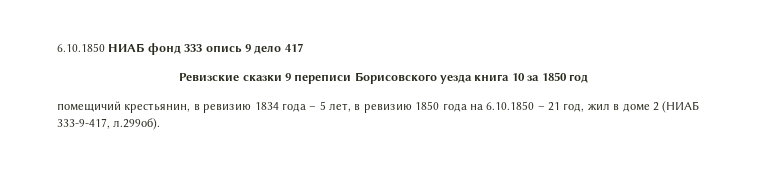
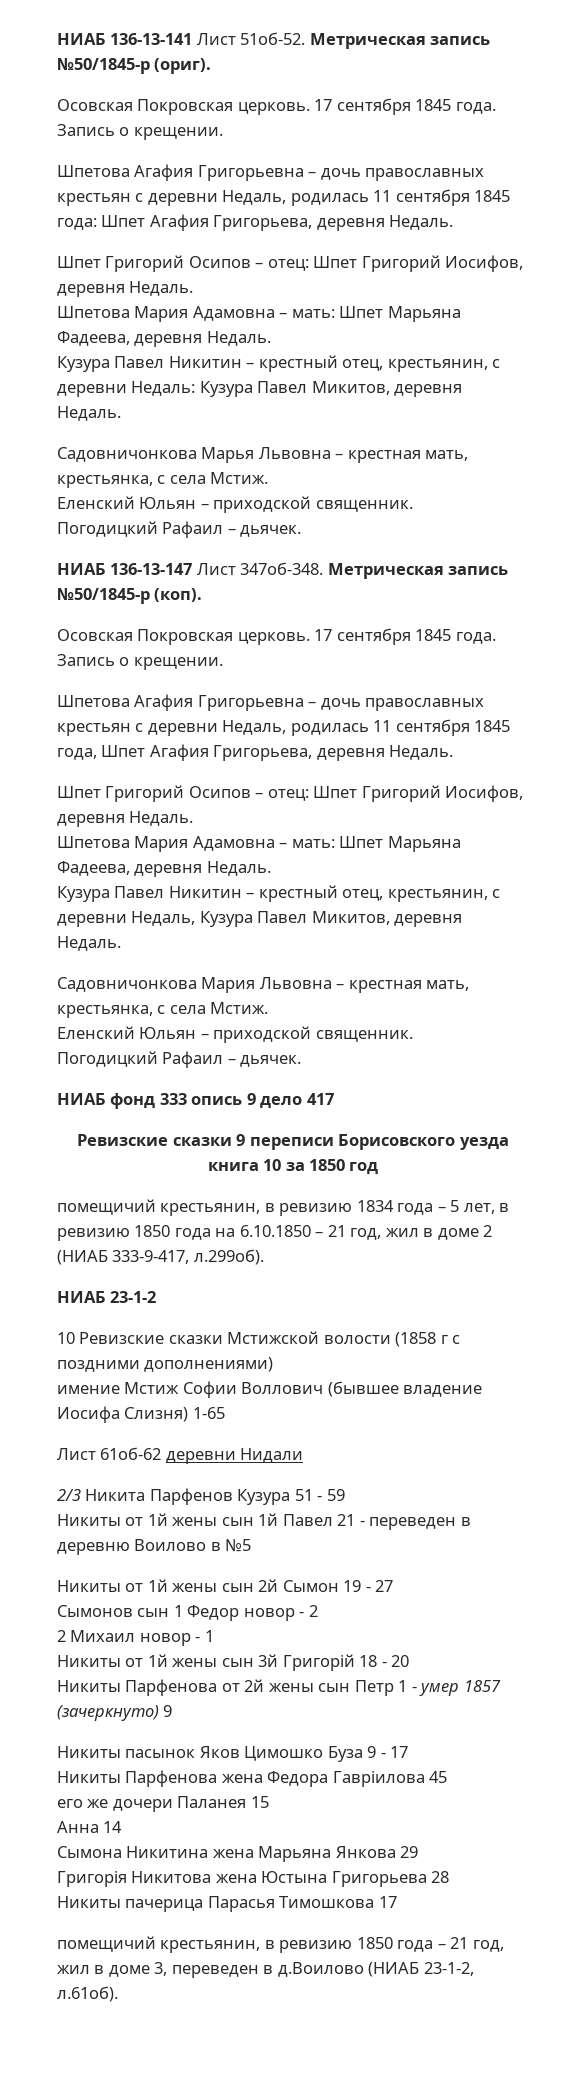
[57,43,105,52] 6.10.1850 -> [57,32,491,49] [57,58,212,74] [57,98,496,115] [57,124,223,140] [57,164,485,181] [57,189,511,206] [57,214,454,231] [57,255,524,272] [57,281,194,297] [57,306,461,322] [57,331,271,347] [57,355,501,372] [57,381,463,397] [57,406,121,421] [57,447,469,463] [57,472,269,488] [57,496,413,513] [57,521,302,538] [57,562,509,579] [57,588,203,604] [57,628,496,645] [57,654,223,670] [57,694,485,711] [57,719,511,736] [57,744,454,761] [57,785,524,802] [57,811,194,827] [57,836,461,852] [57,861,271,877] [57,885,501,902] [57,911,463,927] [57,936,121,951] [57,977,470,993] [57,1002,269,1018] [57,1026,413,1043] [57,1051,302,1068] НИАБ 136-13-141 Лист 51об-52. Метрическая запись №50/1845-р (ориг). // Осовская Покровская церковь. 17 сентября 1845 года. Запись о крещении. // Шпетова Агафия Григорьевна – дочь православных крестьян с деревни Недаль, родилась 11 сентября 1845 года: Шпет Агафия Григорьева, деревня Недаль. // Шпет Григорий Осипов – отец: Шпет Григорий Иосифов, деревня Недаль. // Шпетова Мария Адамовна – мать: Шпет Марьяна Фадеева, деревня Недаль. // Кузура Павел Никитин – крестный отец, крестьянин, с деревни Недаль: Кузура Павел Микитов, деревня Недаль. // Садовничонкова Марья Львовна – крестная мать, крестьянка, с села Мстиж. // Еленский Юльян – приходской священник. // Погодицкий Рафаил – дьячек. // НИАБ 136-13-147 Лист 347об-348. Метрическая запись №50/1845-р (коп). // Осовская Покровская церковь. 17 сентября 1845 года. Запись о крещении. // Шпетова Агафия Григорьевна – дочь православных крестьян с деревни Недаль, родилась 11 сентября 1845 года, Шпет Агафия Григорьева, деревня Недаль. // Шпет Григорий Осипов – отец: Шпет Григорий Иосифов, деревня Недаль. // Шпетова Мария Адамовна – мать: Шпет Марьяна Фадеева, деревня Недаль. // Кузура Павел Никитин – крестный отец, крестьянин, с деревни Недаль, Кузура Павел Микитов, деревня Недаль. // Садовничонкова Мария Львовна – крестная мать, крестьянка, с села Мстиж. // Еленский Юльян – приходской священник. // Погодицкий Рафаил – дьячек. //
(161, 124) none -> [57,1291,157,1303] [57,1331,461,1347] [57,1357,274,1372] [57,1381,483,1398] [57,1406,225,1423] [57,1447,304,1464] [57,1488,345,1505] [57,1513,471,1530] [57,1539,252,1555] [57,1579,394,1592] [57,1605,318,1621] [57,1630,214,1646] [57,1654,410,1671] [57,1679,501,1696] [57,1705,173,1721] [57,1746,409,1762] [57,1770,448,1787] [57,1796,269,1812] [57,1821,123,1833] [57,1846,419,1862] [57,1871,450,1887] [57,1896,397,1912] [57,1936,504,1953] [57,1962,474,1978] [57,1986,118,2002] // НИАБ 23-1-2 // 10 Ревизские сказки Мстижской волости (1858 г с поздними дополнениями) // имение Мстиж Софии Воллович (бывшее владение Иосифа Слизня) 1-65 // Лист 61об-62 деревни Нидали // 2/3 Никита Парфенов Кузура 51 - 59 // Никиты от 1й жены сын 1й Павел 21 - переведен в деревню Воилово в №5 // Никиты от 1й жены сын 2й Сымон 19 - 27 // Сымонов сын 1 Федор новор - 2 // 2 Михаил новор - 1 // Никиты от 1й жены сын 3й Григорiй 18 - 20 // Никиты Парфенова от 2й жены сын Петр 1 - умер 1857 (зачеркнуто) 9 // Никиты пасынок Яков Цимошко Буза 9 - 17 // Никиты Парфенова жена Федора Гаврiилова 45 // его же дочери Паланея 15 // Анна 14 // Сымона Никитина жена Марьяна Янкова 29 // Григорiя Никитова жена Юстына Григорьева 28 // Никиты пачерица Парасья Тимошкова 17 // помещичий крестьянин, в ревизию 1850 года – 21 год, жил в доме 3, переведен в д.Воилово (НИАБ 23-1-2, л.61об).

